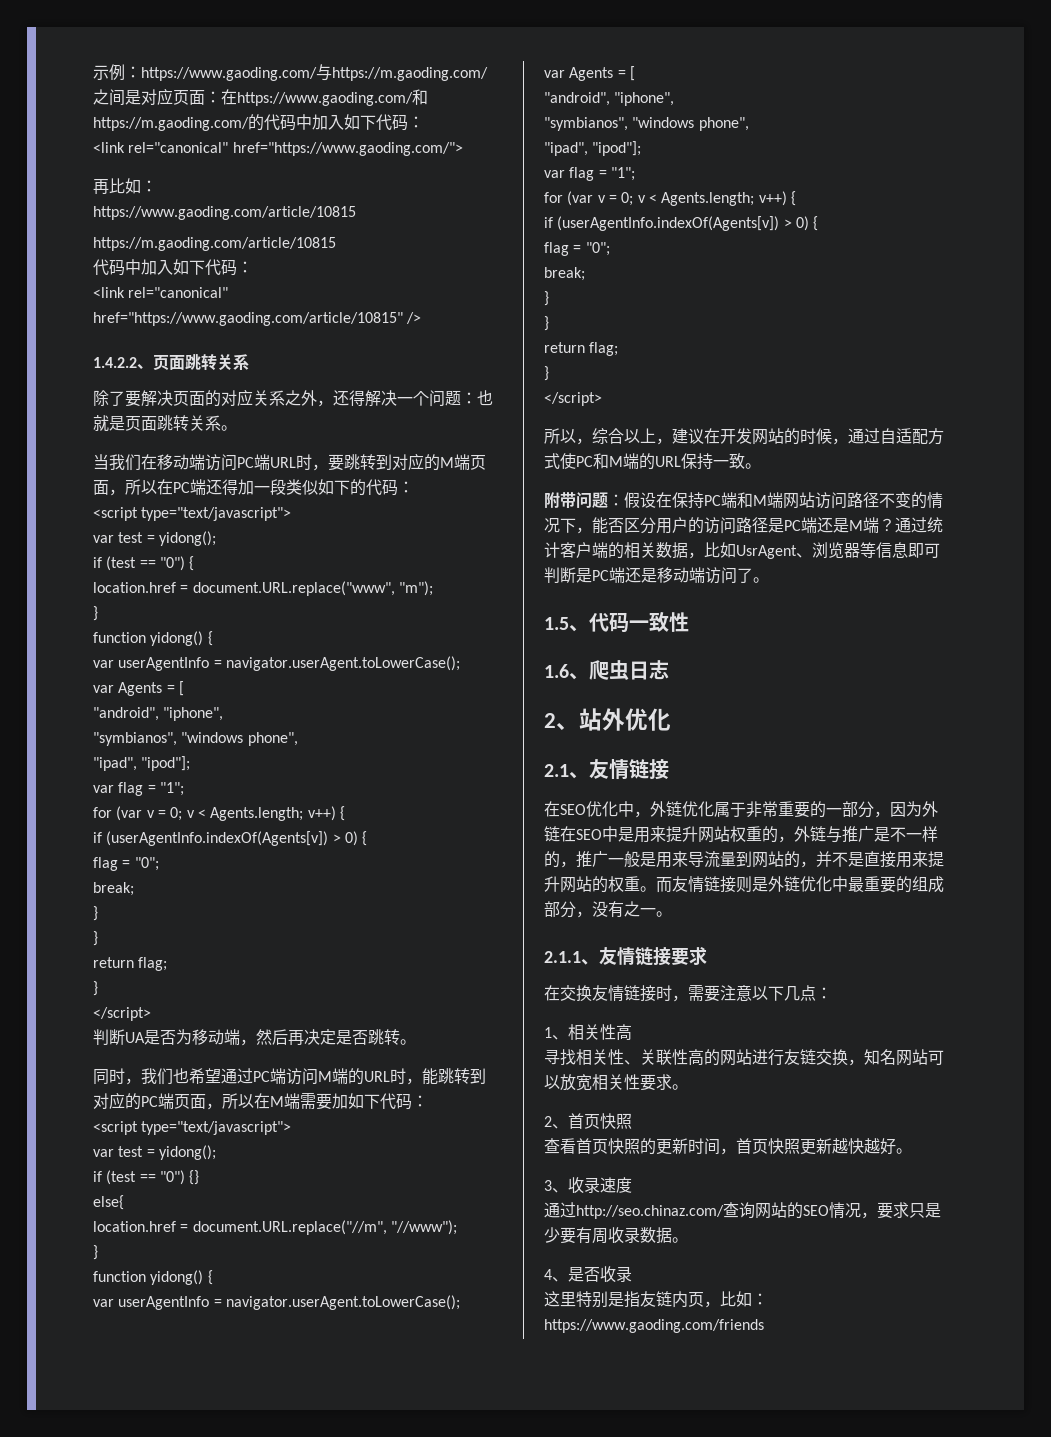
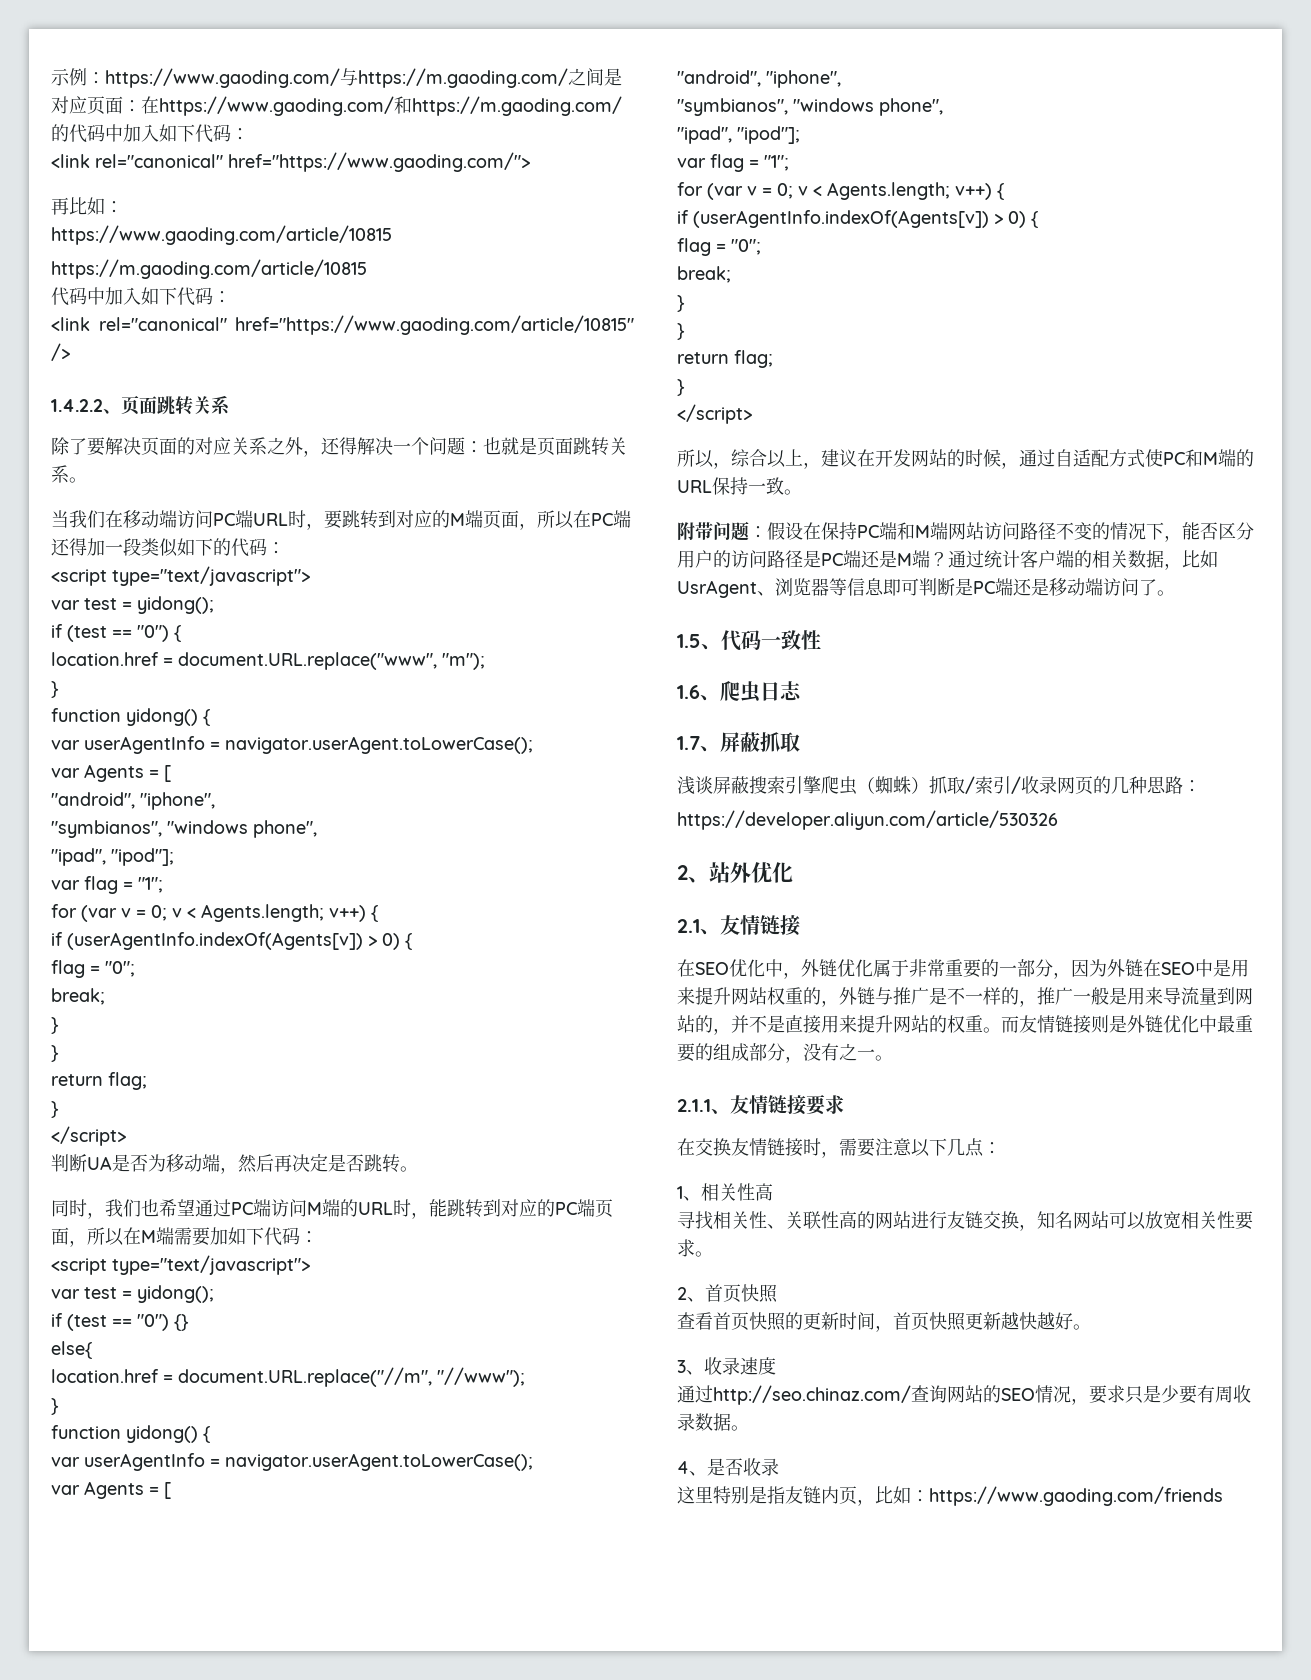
(669, 670) none -> [677,732,800,752] [677,776,1201,795] [677,810,1058,830] // 1.7、屏蔽抓取 // 浅谈屏蔽搜索引擎爬虫（蜘蛛）抓取/索引/收录网页的几种思路： // https://developer.aliyun.com/article/530326

